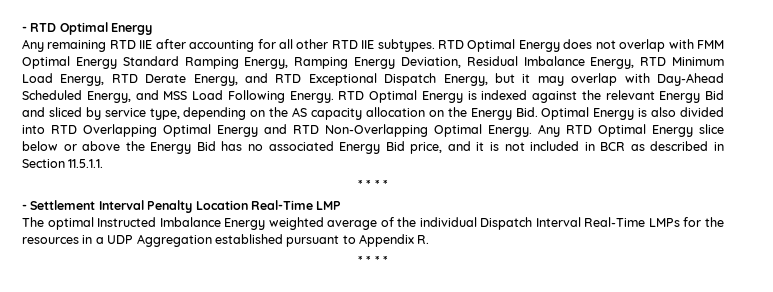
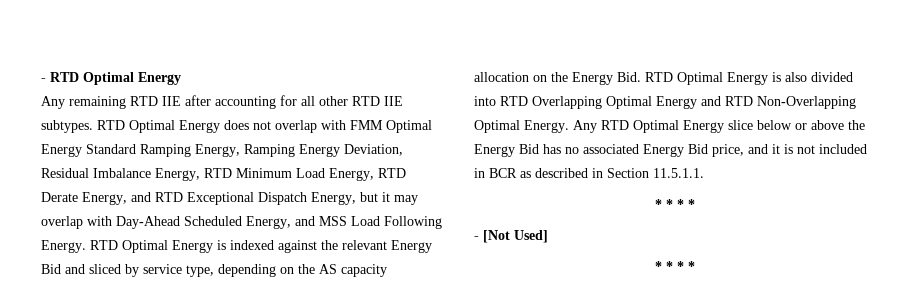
(538, 112) none -> [645,72,673,82] RTD
[30,200,342,213] [22,217,724,230] [22,234,430,247] Settlement Interval Penalty Location Real-Time LMP // The optimal Instructed Imbalance Energy weighted average of the individual Dispatch Interval Real-Time LMPs for the resources in a UDP Aggregation established pursuant to Appendix R. -> [483,230,548,243] [Not Used]

